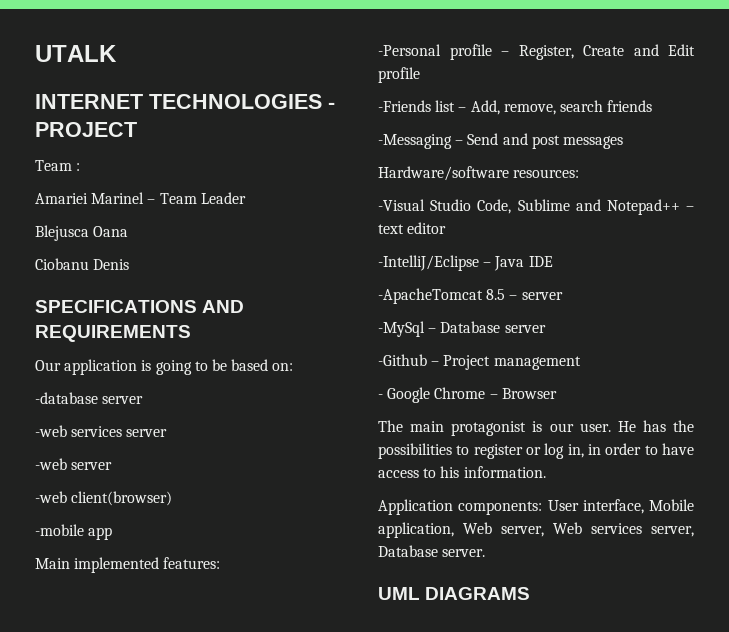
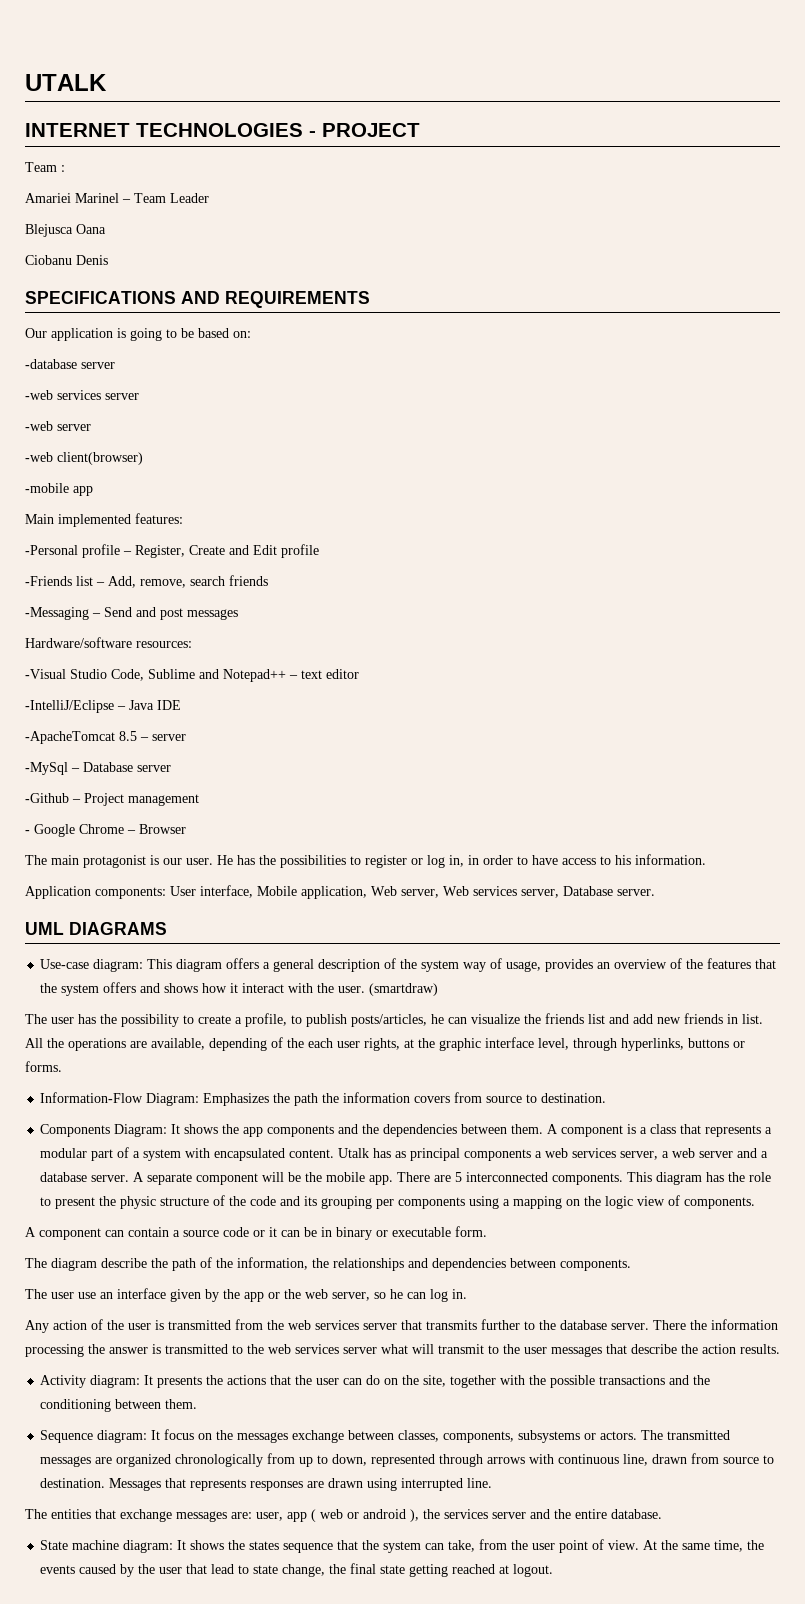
(531, 593) none -> [40,958,777,972] [40,982,439,996] [25,1013,763,1027] [25,1037,745,1051] [25,1061,62,1072] [40,1092,607,1106] [40,1124,773,1137] [40,1147,769,1161] [40,1172,772,1185] [40,1195,756,1209] [25,1226,487,1240] [25,1257,631,1271] [25,1288,467,1302] [25,1319,778,1333] [25,1344,780,1357] [40,1375,711,1388] [40,1399,198,1412] [40,1429,731,1443] [40,1453,775,1467] [40,1478,493,1491] [25,1509,662,1522] [40,1539,765,1553] [40,1563,554,1577] // Use-case diagram: This diagram offers a general description of the system way of usage, provides an overview of the features that the system offers and shows how it interact with the user. (smartdraw) // The user has the possibility to create a profile, to publish posts/articles, he can visualize the friends list and add new friends in list. All the operations are available, depending of the each user rights, at the graphic interface level, through hyperlinks, buttons or forms. // Information-Flow Diagram: Emphasizes the path the information covers from source to destination. // Components Diagram: It shows the app components and the dependencies between them. A component is a class that represents a modular part of a system with encapsulated content. Utalk has as principal components a web services server, a web server and a database server. A separate component will be the mobile app. There are 5 interconnected components. This diagram has the role to present the physic structure of the code and its grouping per components using a mapping on the logic view of components. // A component can contain a source code or it can be in binary or executable form. // The diagram describe the path of the information, the relationships and dependencies between components. // The user use an interface given by the app or the web server, so he can log in. // Any action of the user is transmitted from the web services server that transmits further to the database server. There the information processing the answer is transmitted to the web services server what will transmit to the user messages that describe the action results. // Activity diagram: It presents the actions that the user can do on the site, together with the possible transactions and the conditioning between them. // Sequence diagram: It focus on the messages exchange between classes, components, subsystems or actors. The transmitted messages are organized chronologically from up to down, represented through arrows with continuous line, drawn from source to destination. Messages that represents responses are drawn using interrupted line. // The entities that exchange messages are: user, app ( web or android ), the services server and the entire database. // State machine diagram: It shows the states sequence that the system can take, from the user point of view. At the same time, the events caused by the user that lead to state change, the final state getting reached at logout.

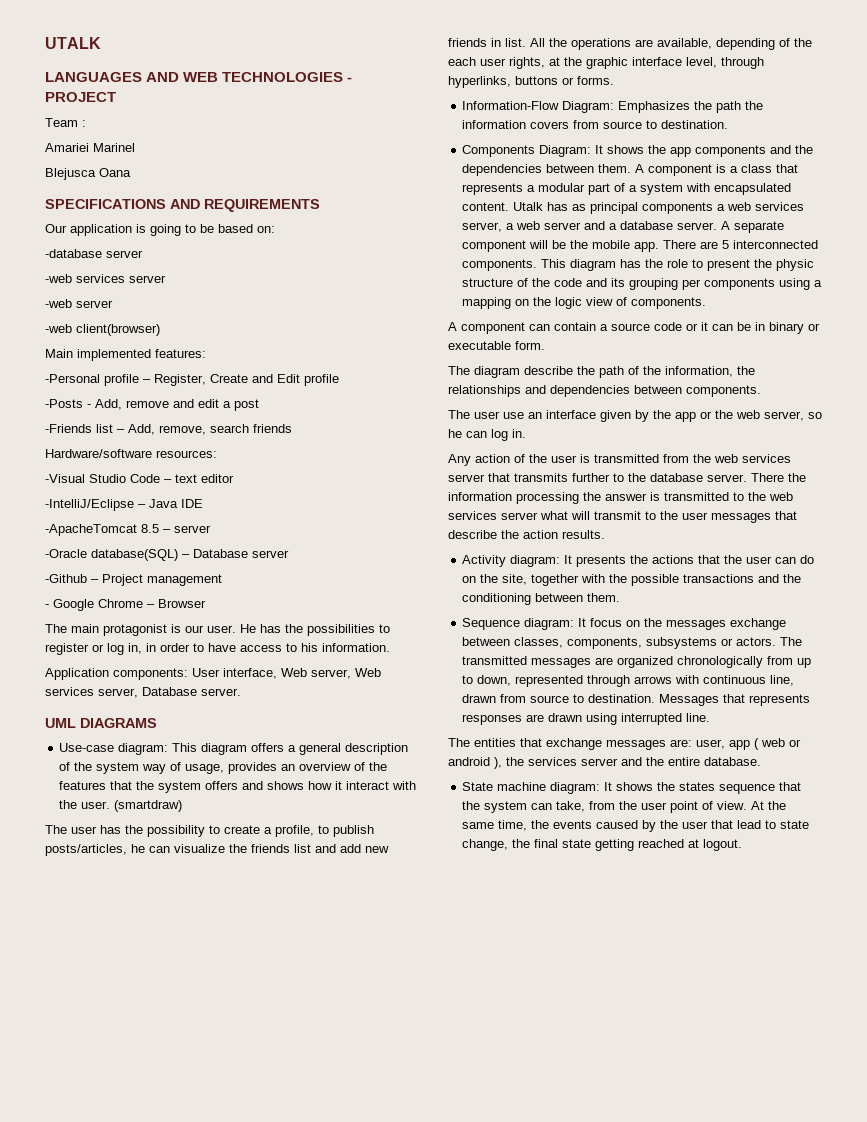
[25,123,130,137] INTERNET -> [45,72,219,82] LANGUAGES AND WEB
[122,193,209,203] – Team Leader -> (135, 147) none
[25,255,108,265] // Ciobanu Denis -> (131, 172) none
[25,483,93,496] // -mobile app -> (160, 330) none
(319, 551) none -> [45,399,259,411] // -Posts - Add, remove and edit a post
[25,607,238,620] // -Messaging – Send and post messages -> (292, 428) none
[111,669,286,682] Code, Sublime and Notepad++ -> [130,474,160,483] Code
[25,762,68,775] -MySql -> [45,549,178,561] -Oracle database(SQL)
[257,886,367,899] Mobile application, -> (277, 673) none

